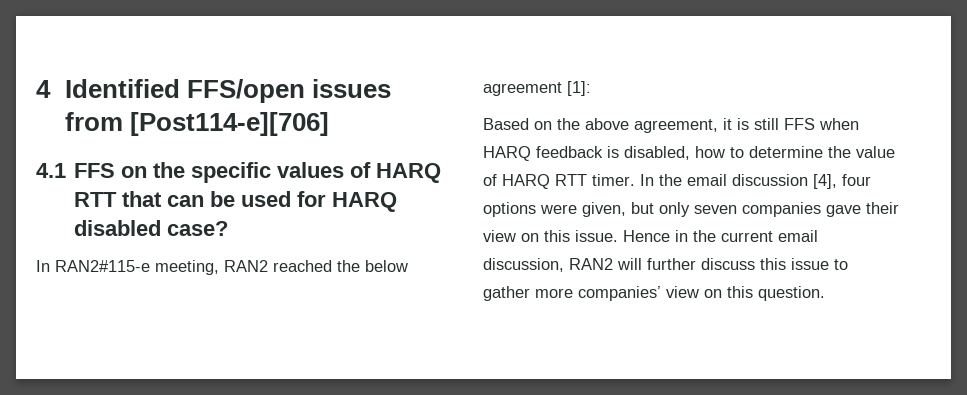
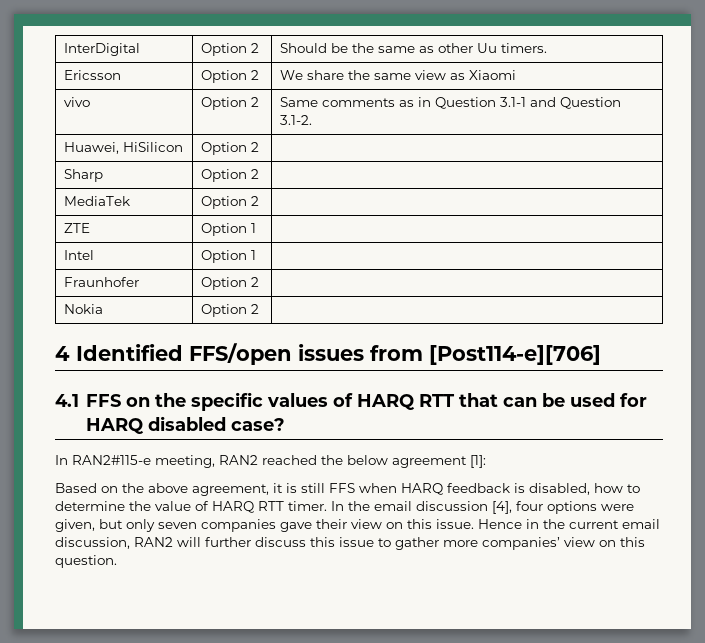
(36, 89) none -> [64,43,141,56] [201,43,260,56] [280,43,548,53] [64,70,122,80] [201,70,260,83] [280,70,517,80] [64,97,91,107] [201,97,260,110] [280,97,622,109] [280,115,313,125] [64,142,184,154] [201,142,260,155] [64,169,104,182] [201,169,260,182] [64,196,131,206] [201,196,260,209] [64,223,91,233] [201,223,257,236] [64,250,95,260] [201,250,257,263] [64,277,140,287] [201,277,260,290] [64,304,104,314] [201,304,260,317] InterDigital | Option 2 | Should be the same as other Uu timers. // Ericsson | Option 2 | We share the same view as Xiaomi // vivo | Option 2 | Same comments as in Question 3.1-1 and Question 3.1-2. // Huawei, HiSilicon | Option 2 | // Sharp | Option 2 | // MediaTek | Option 2 | // ZTE | Option 1 | // Intel | Option 1 | // Fraunhofer | Option 2 | // Nokia | Option 2 | //

